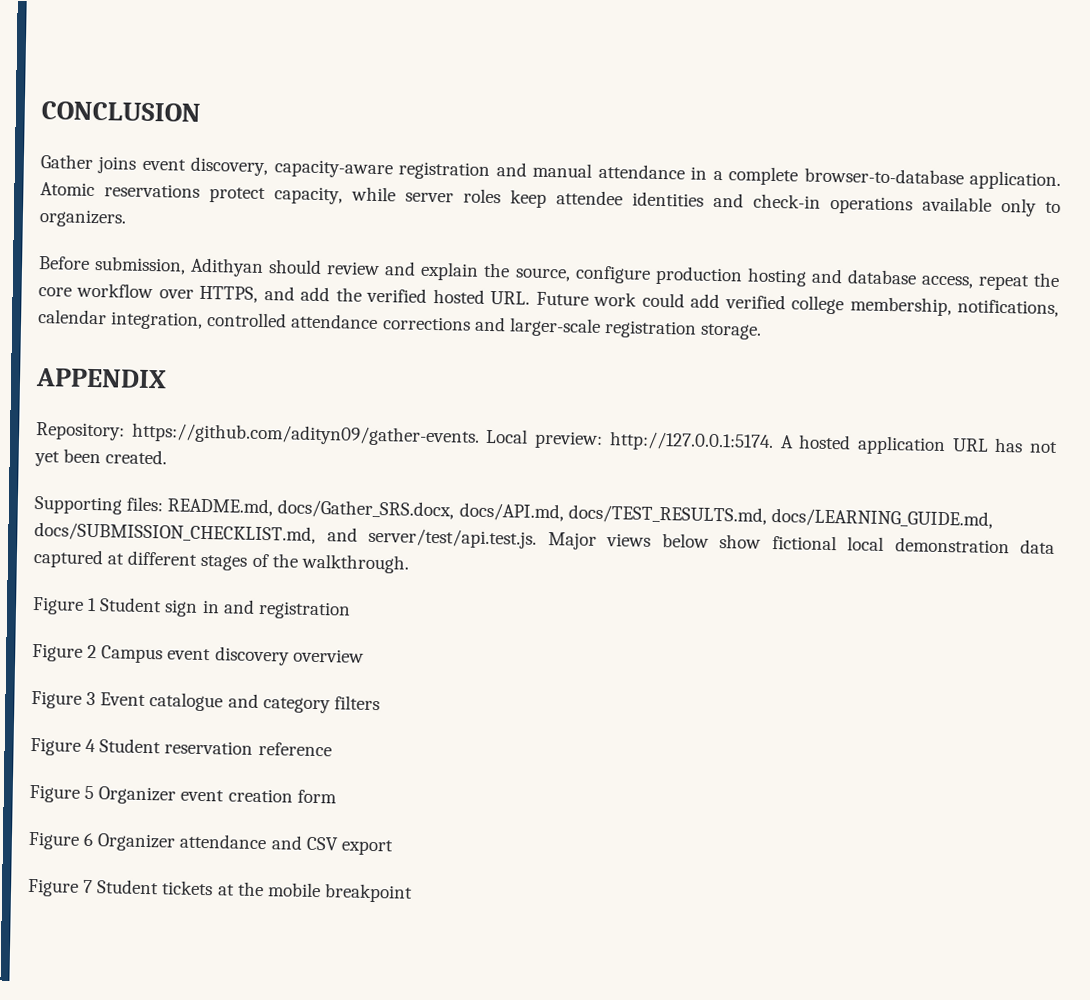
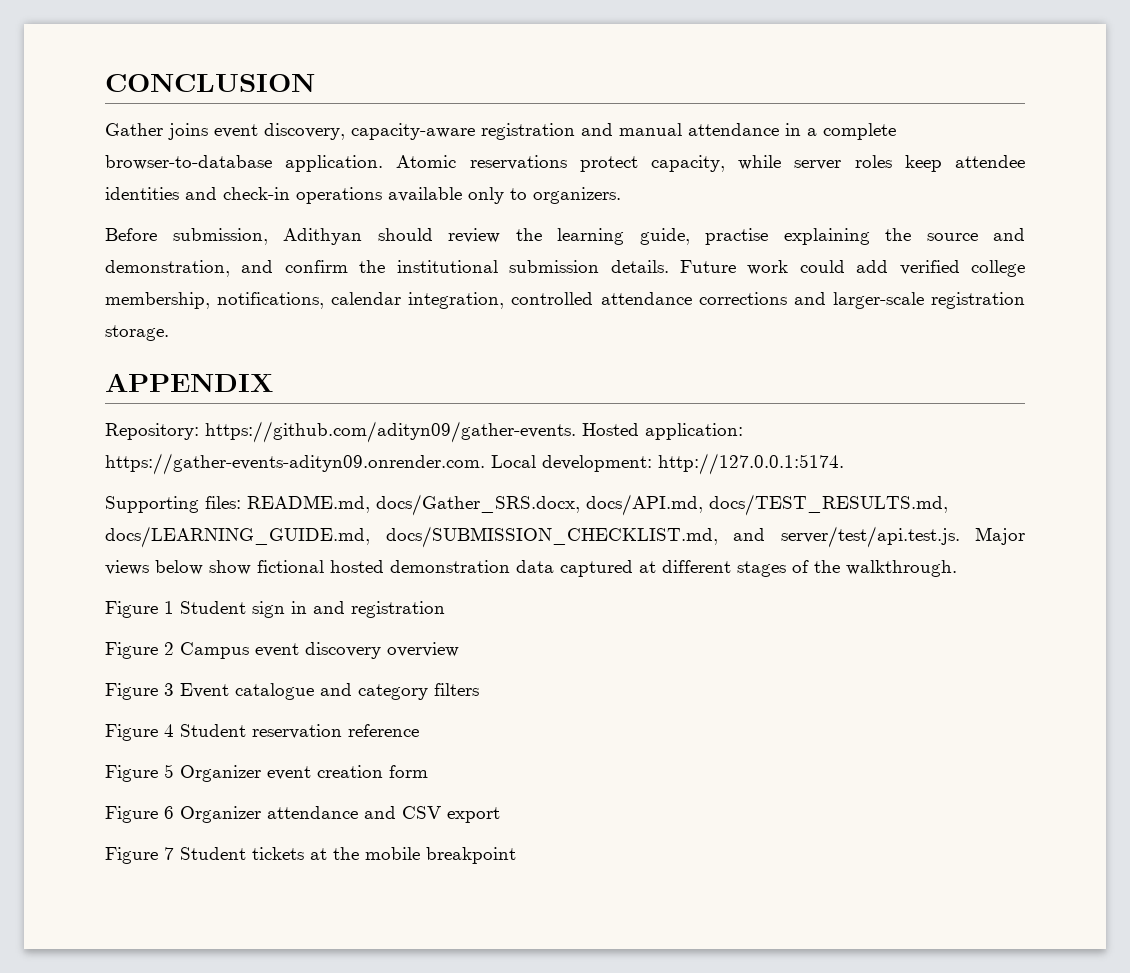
[384,261,1060,291] [38,282,531,305] and explain the source, configure production hosting and database access, repeat the core workflow over HTTPS, and add the verified hosted URL. -> [515,228,1025,245] [105,260,669,277] the learning guide, practise explaining the source and demonstration, and confirm the institutional submission details.
[485,428,1059,456] [34,448,168,467] Local preview: http://127.0.0.1:5174. A hosted application URL has not yet been created. -> [582,423,743,440] [105,453,844,475] Hosted application: https://gather-events-adityn09.onrender.com. Local development: http://127.0.0.1:5174.
[847,536,884,551] local -> [330,560,384,573] hosted

